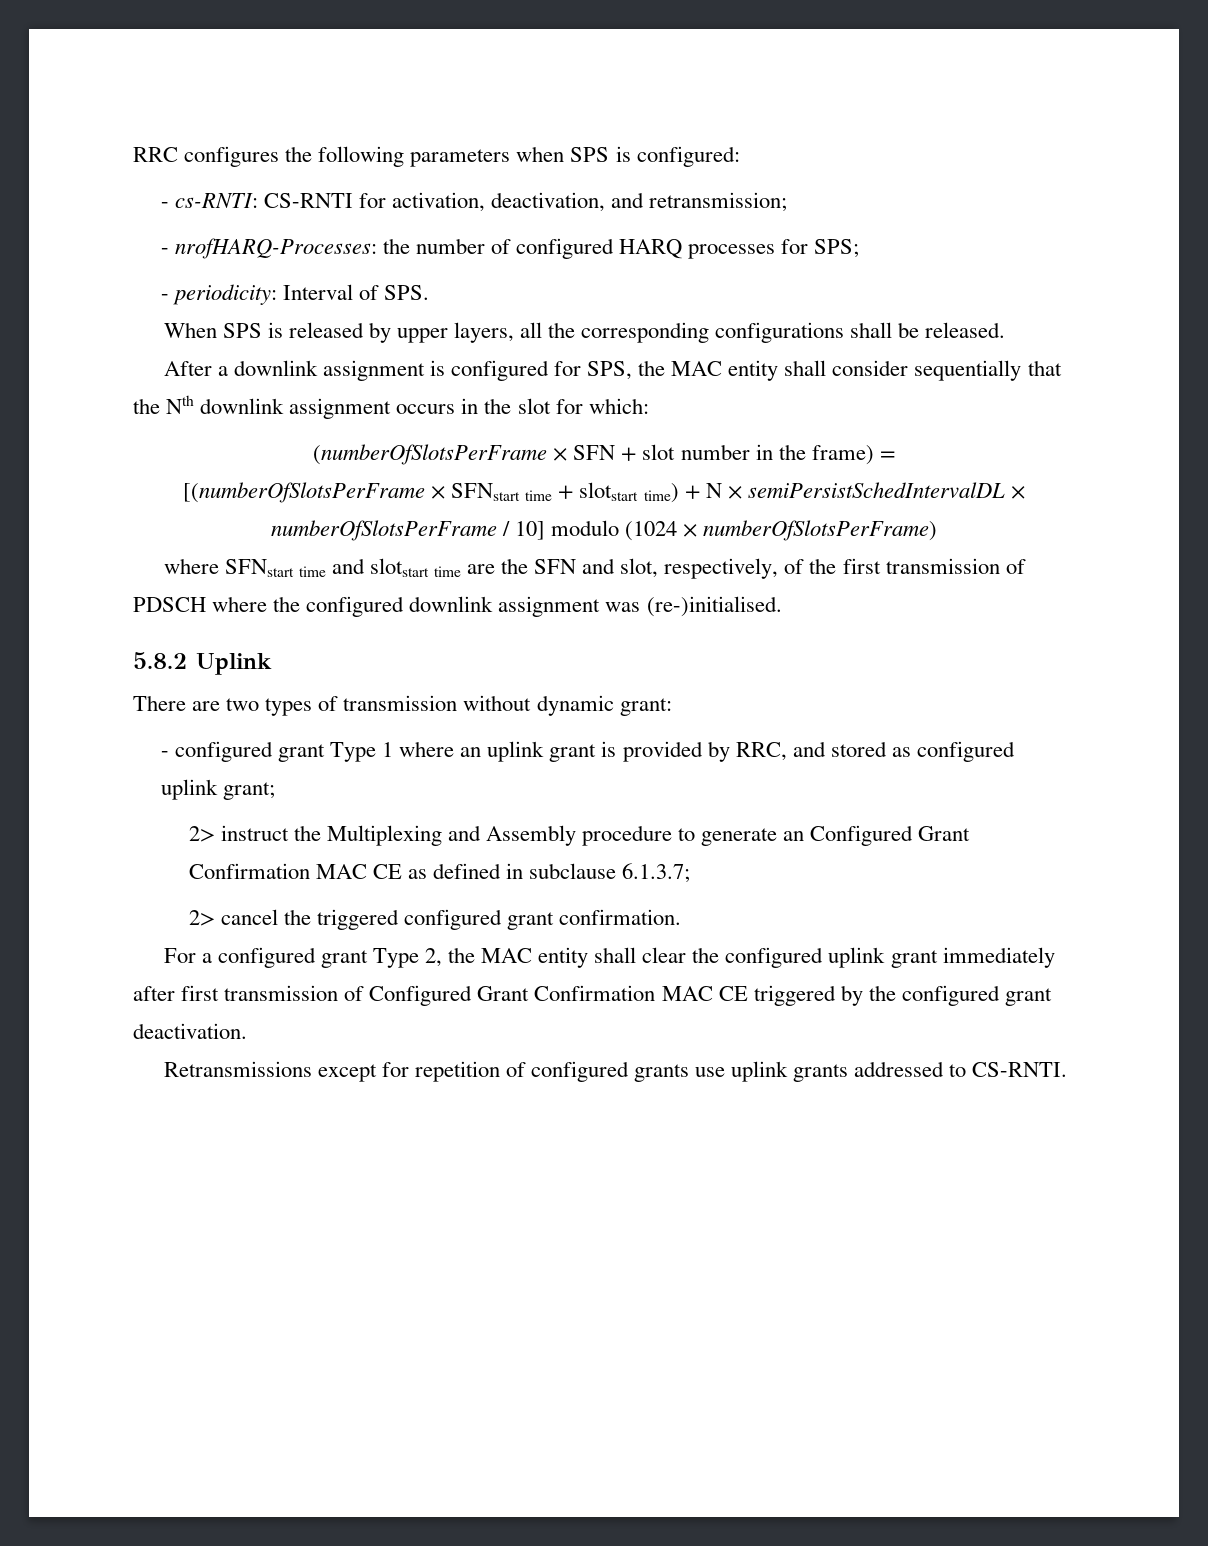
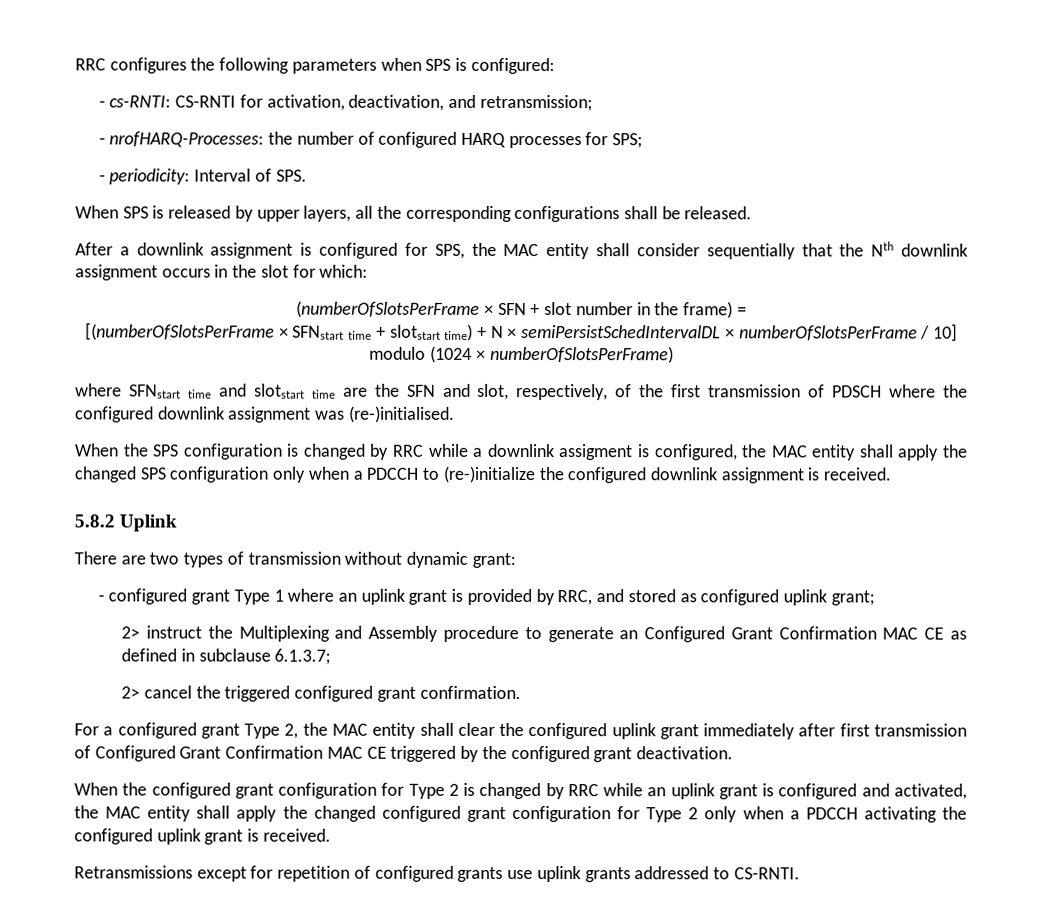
(782, 606) none -> [74,443,968,461] [74,465,892,484] // When the SPS configuration is changed by RRC while a downlink assigment is configured, the MAC entity shall apply the changed SPS configuration only when a PDCCH to (re-)initialize the configured downlink assignment is received.
(247, 1031) none -> [74,782,968,800] [74,805,967,823] [74,828,331,845] // When the configured grant configuration for Type 2 is changed by RRC while an uplink grant is configured and activated, the MAC entity shall apply the changed configured grant configuration for Type 2 only when a PDCCH activating the configured uplink grant is received.

